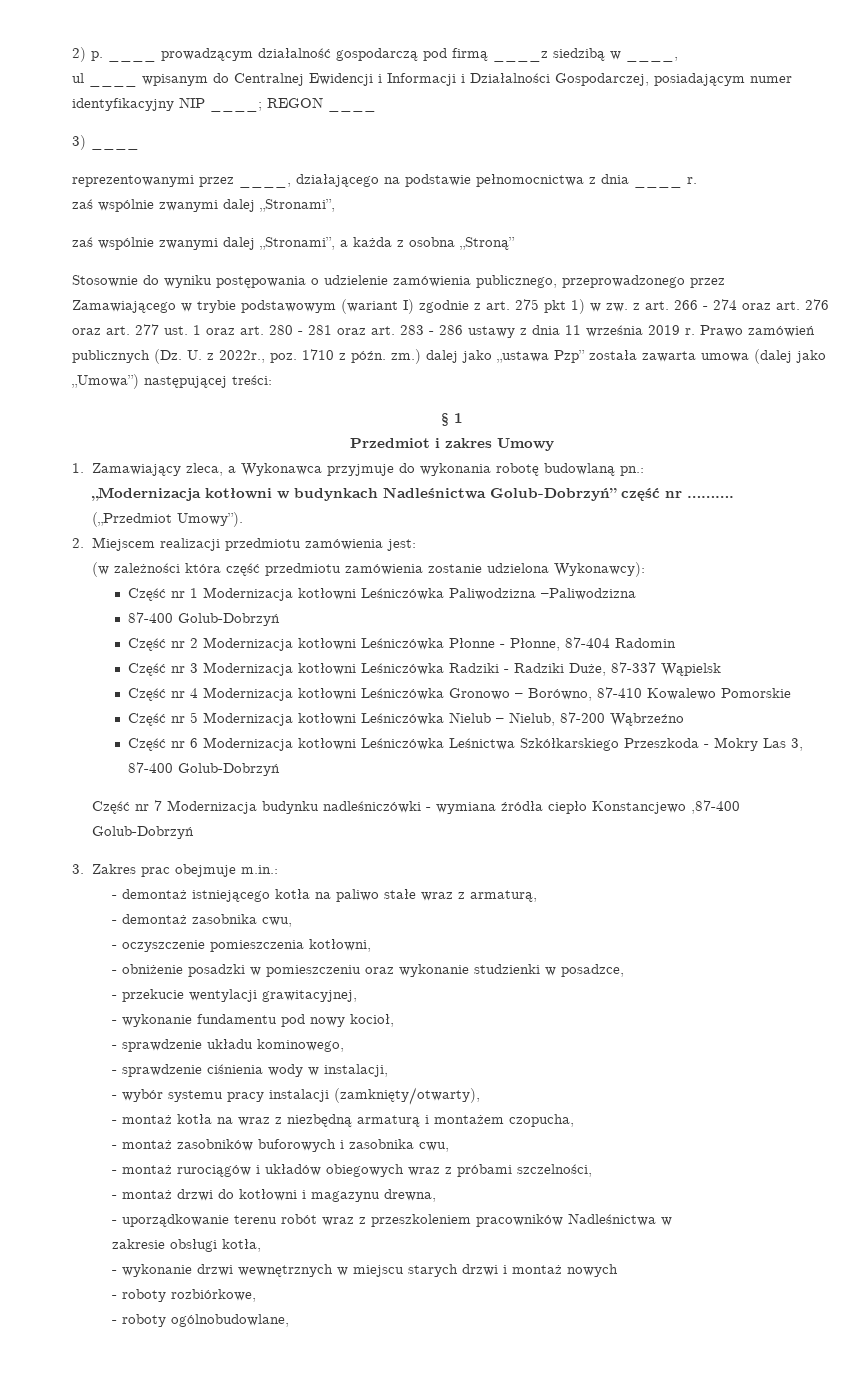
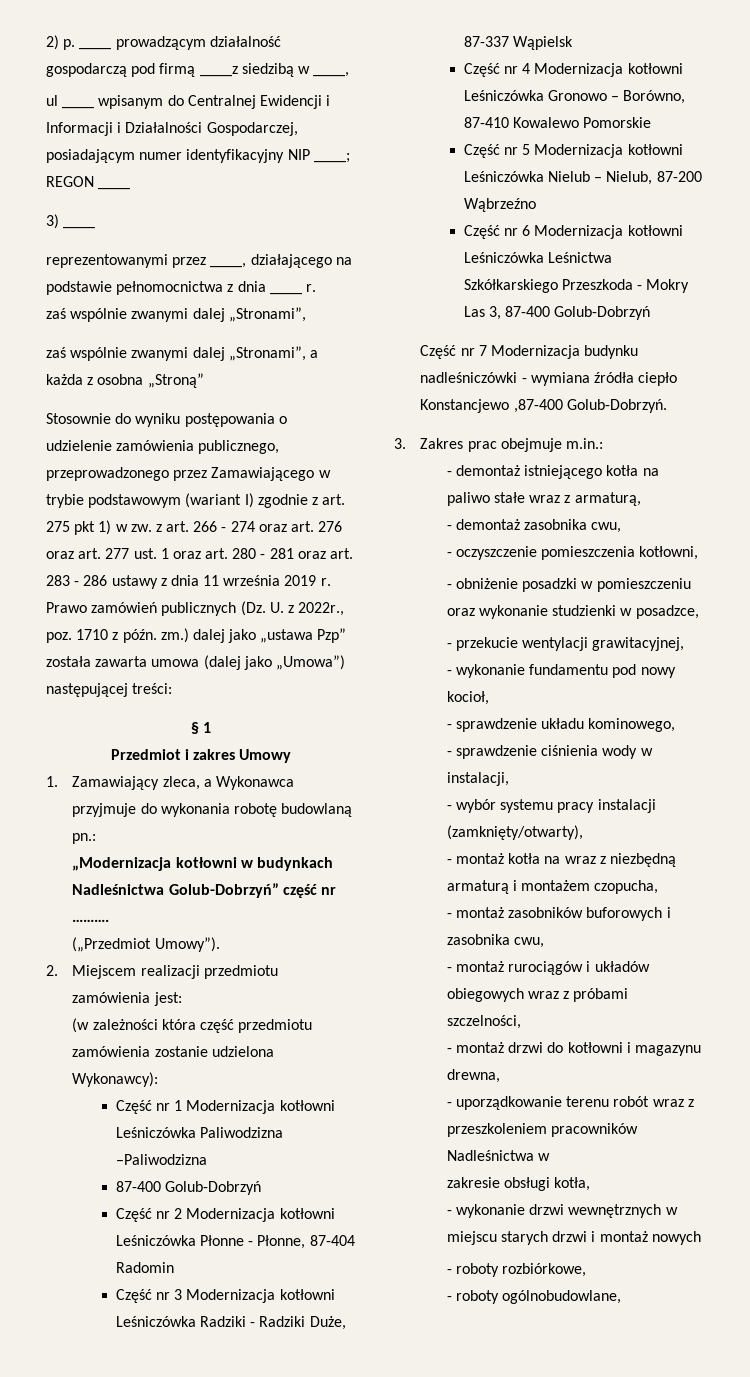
[92,826,195,839] Golub-Dobrzyń -> [566,399,667,413] Golub-Dobrzyń.

